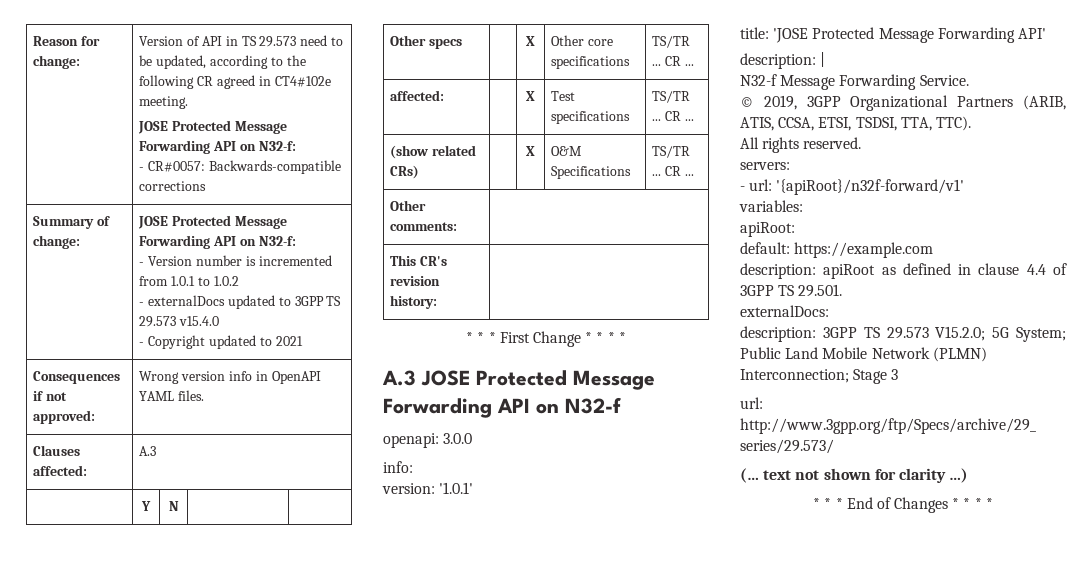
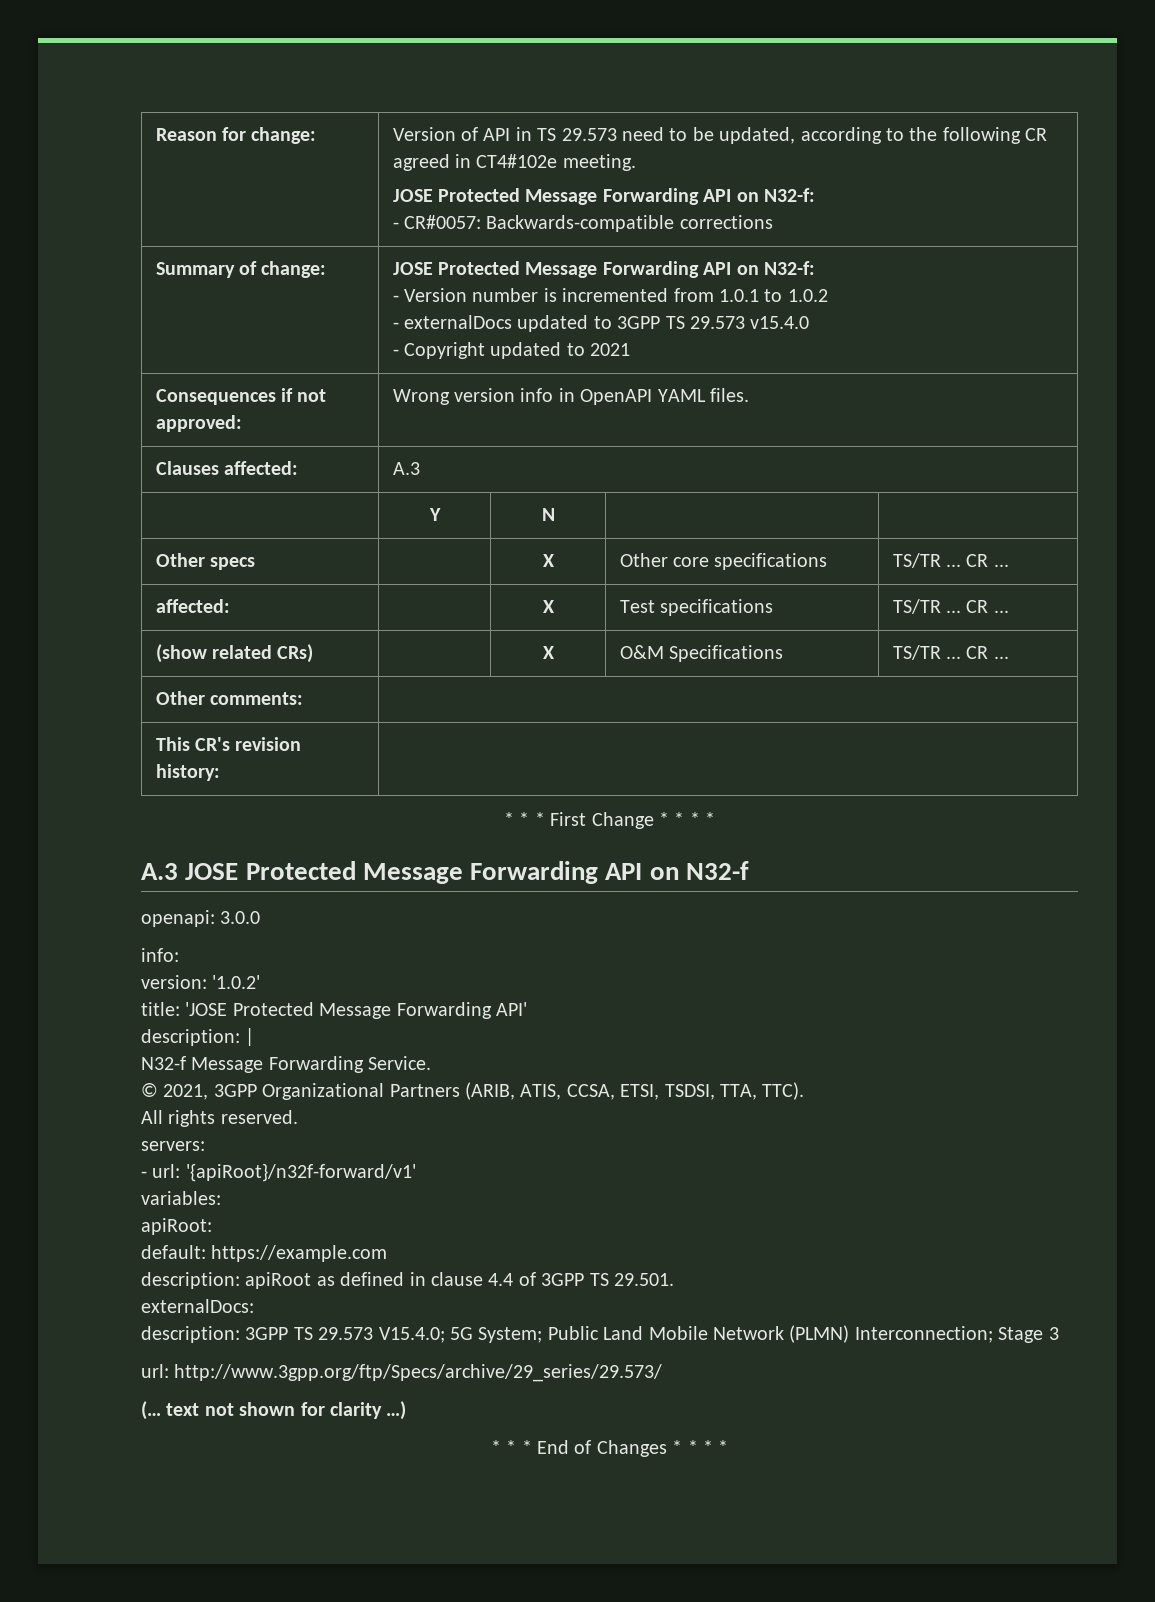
[439,482,474,494] '1.0.1' -> [212,975,261,989] '1.0.2'
[763,95,797,110] 2019, -> [163,1084,209,1100] 2021,
[935,326,986,341] V15.2.0; -> [378,1327,445,1343] V15.4.0;

